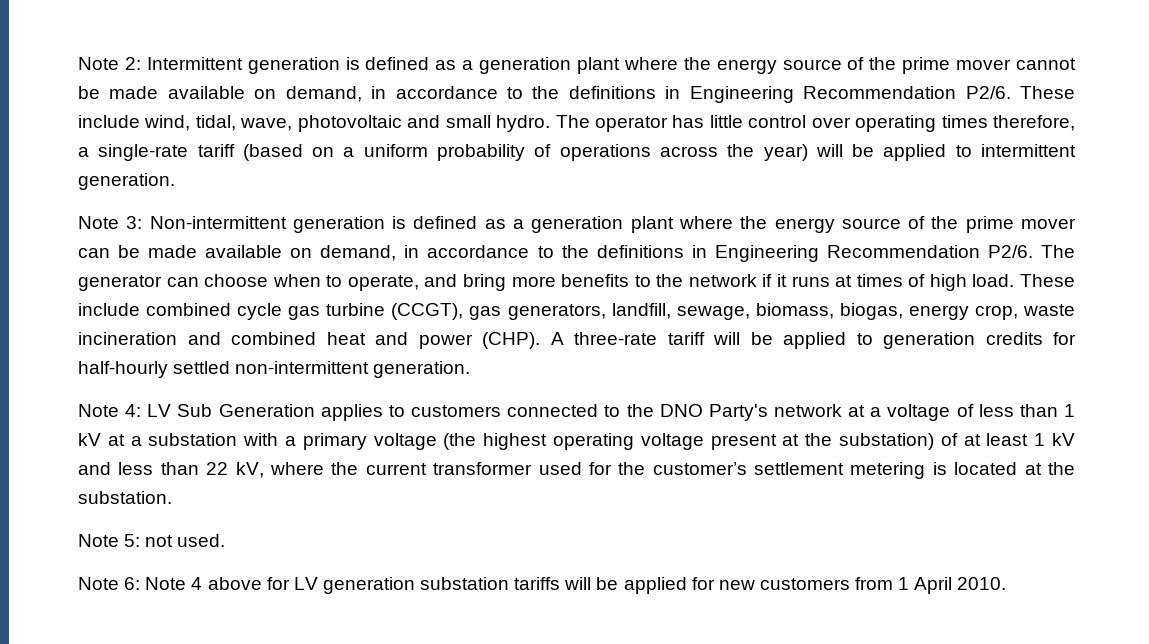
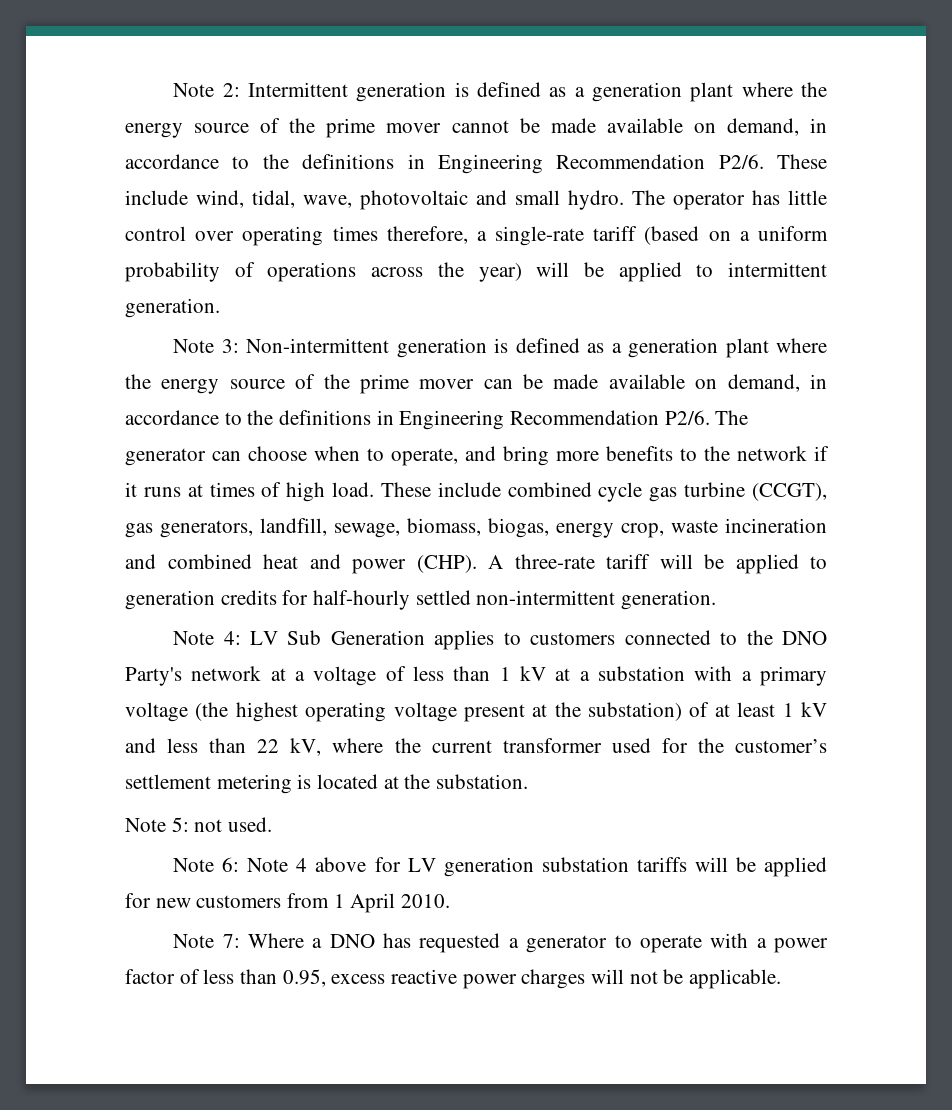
(1007, 583) none -> [173,933,828,953] [125,969,782,989] // Note 7: Where a DNO has requested a generator to operate with a power factor of less than 0.95, excess reactive power charges will not be applicable.

